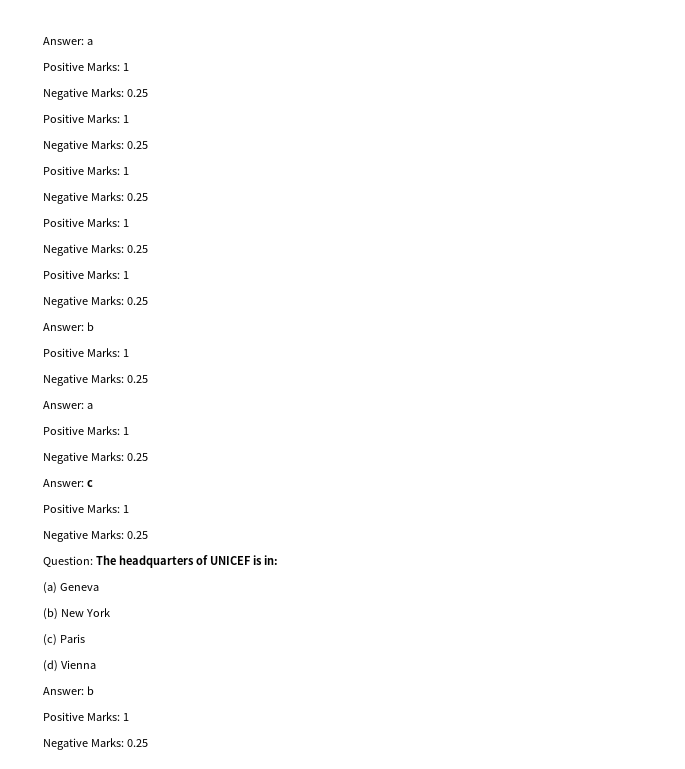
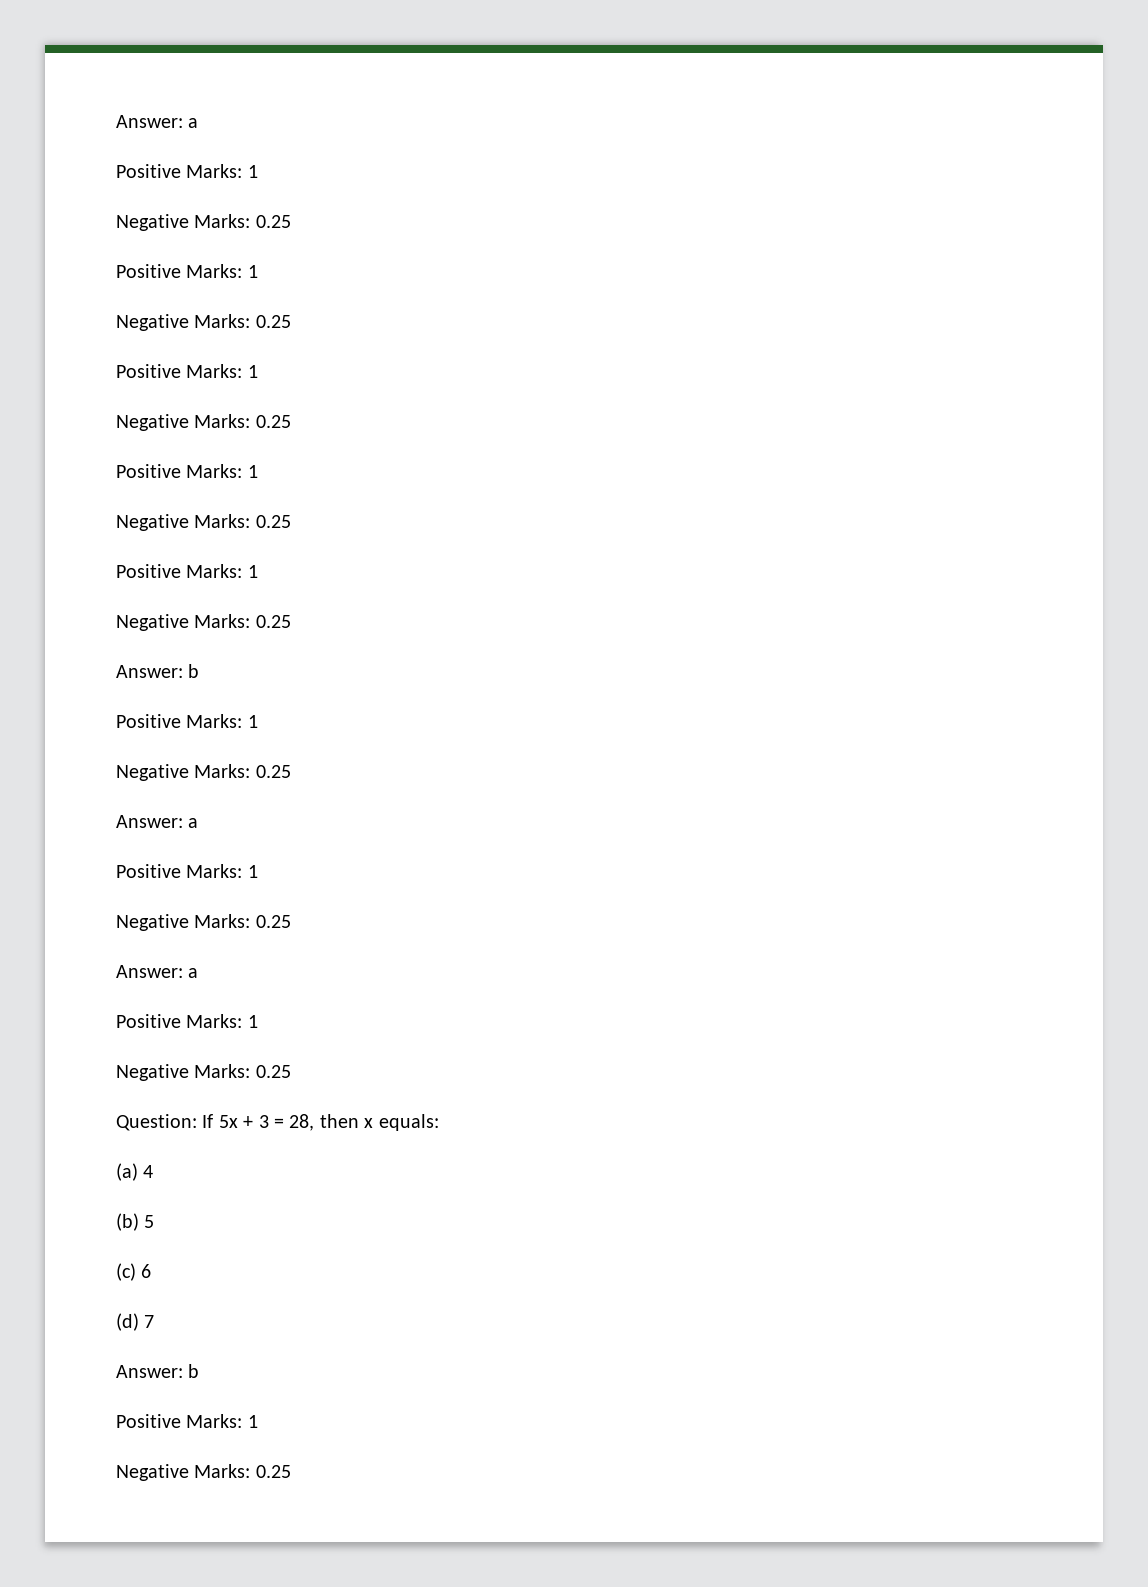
[86,480,93,487] c -> [188,968,199,978] a
[95,555,278,568] The headquarters of UNICEF is in: -> [202,1114,439,1131] If 5x + 3 = 28, then x equals:
[59,583,99,591] Geneva -> [143,1165,154,1178] 4
[60,608,110,617] New York -> [144,1215,155,1228] 5
[59,634,85,643] Paris -> [141,1264,152,1278] 6
[60,660,96,669] Vienna -> [144,1315,155,1328] 7

